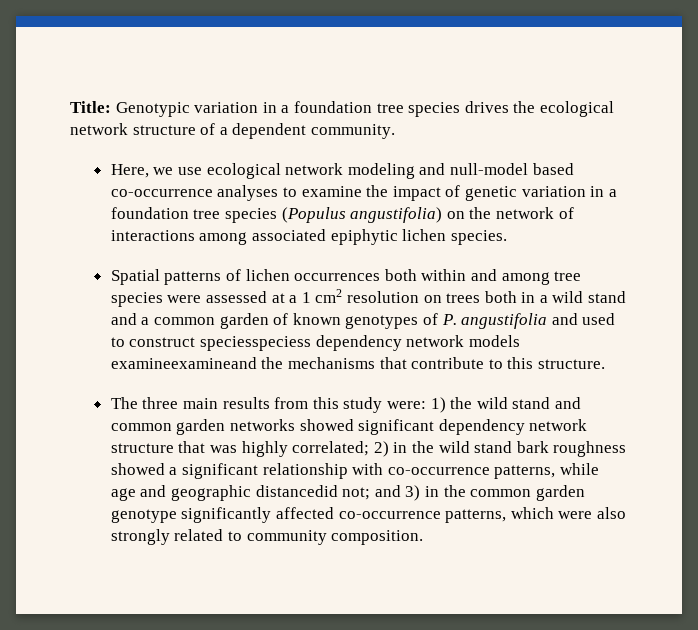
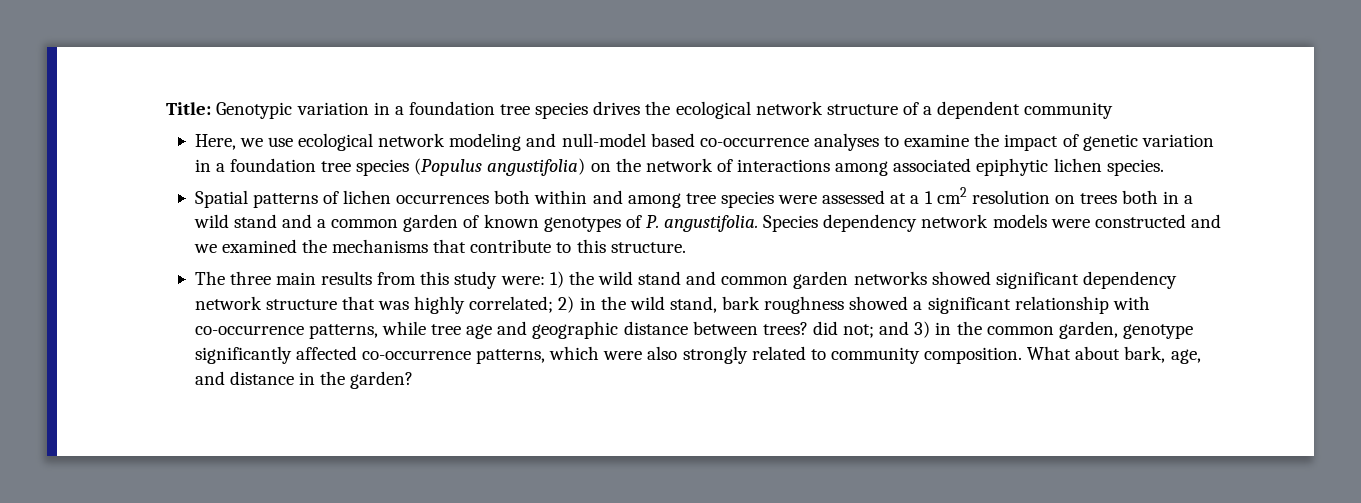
[310,124,395,139] community. -> [1024,102,1114,119] community
[461,313,616,329] [110,335,520,351] [110,357,257,369] angustifolia and used to construct speciesspeciess dependency network models examineexamineand -> [664,214,1221,232] [193,239,297,253] angustifolia. Species dependency network models were constructed and we examined
[474,441,513,453] stand -> [669,296,717,313] stand,
(599, 469) none -> [431,324,462,335] tree
[255,485,338,497] distancedid -> [623,321,838,335] distance between trees? did
[535,485,585,501] garden -> [1058,321,1118,339] garden,
(424, 537) none -> [1027,346,1201,364] [194,371,414,389] What about bark, age, and distance in the garden?

